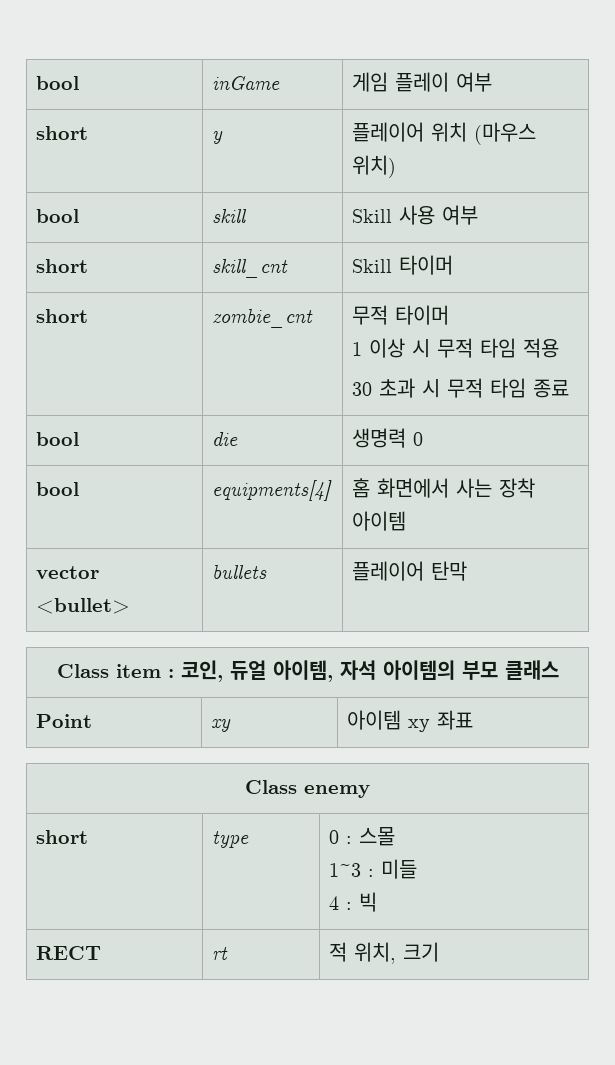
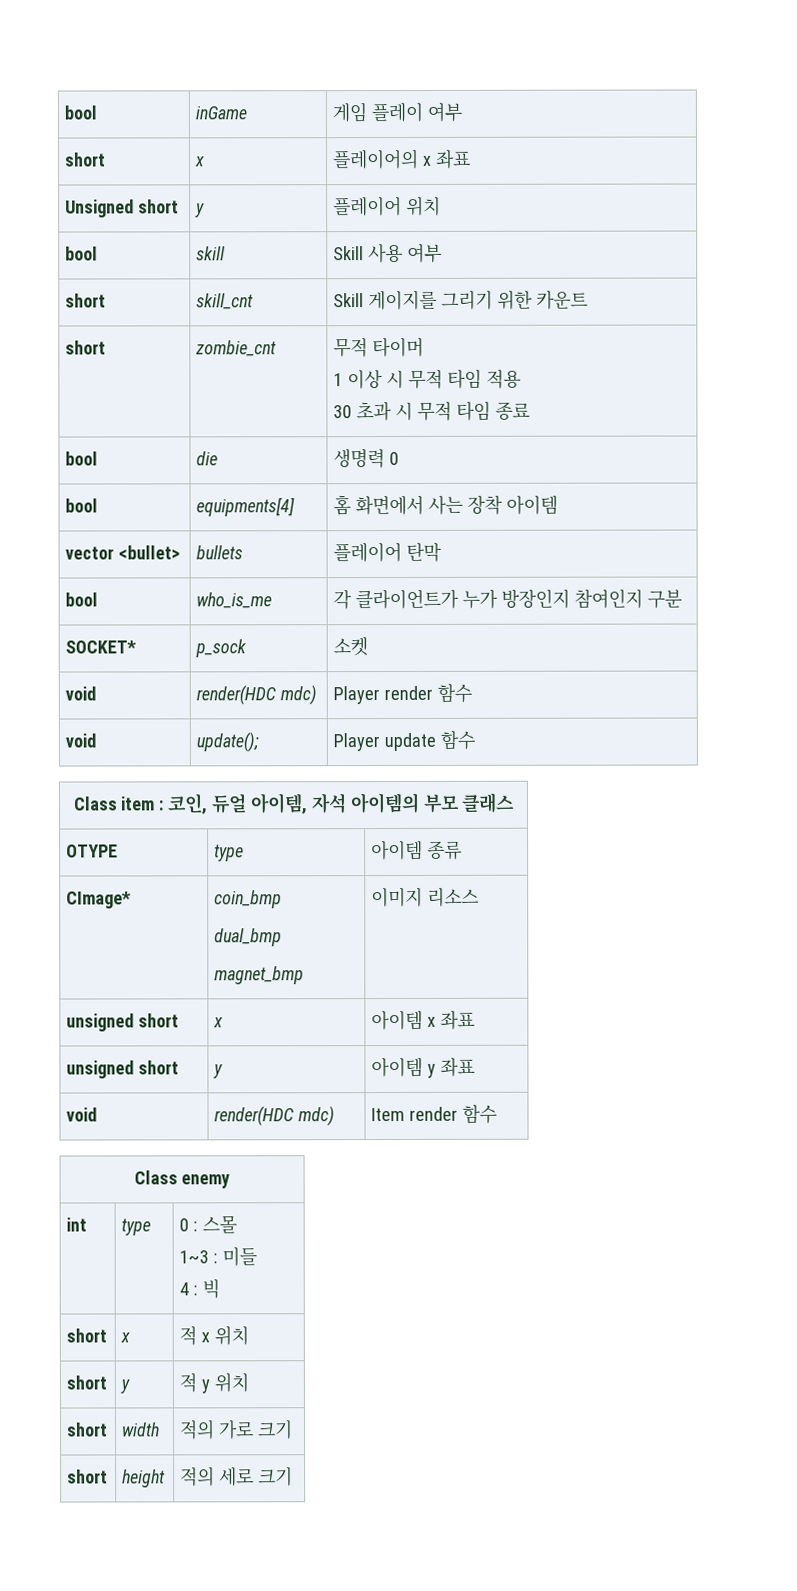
(89, 133) none -> [194,156,206,167] [332,148,472,170] [65,199,180,218] | x | 플레이어의 x 좌표 // Unsigned short
[474,122,537,145] [352,155,397,178] (마우스 위치) -> (442, 206) none
[399,255,454,275] 타이머 -> [368,289,588,311] 게이지를 그리기 위한 카운트
(468, 571) none -> [65,592,99,607] [196,592,273,609] [333,588,682,610] [65,640,137,654] [195,639,248,658] [333,637,369,657] [65,686,97,701] [196,685,318,706] [333,683,473,705] [65,733,97,748] [196,732,260,753] [333,730,476,752] // bool | who_is_me | 각 클라이언트가 누가 방장인지 참여인지 구분 // SOCKET* | p_sock | 소켓 // void | render(HDC mdc) | Player render 함수 // void | update(); | Player update 함수
[36,714,93,728] [211,719,232,732] [347,710,474,732] Point | xy | 아이템 xy 좌표 -> [66,844,119,858] [214,844,245,862] [371,840,463,861] [66,891,132,909] [214,890,283,909] [214,928,283,947] [214,966,305,985] [371,886,480,908] [66,1013,180,1032] [213,1017,224,1028] [371,1010,476,1031] [66,1060,180,1079] [213,1064,224,1079] [371,1057,476,1078] [66,1107,98,1122] [214,1106,336,1127] [371,1104,498,1124] OTYPE | type | 아이템 종류 // CImage* | coin_bmp // dual_bmp // magnet_bmp | 이미지 리소스 // unsigned short | x | 아이템 x 좌표 // unsigned short | y | 아이템 y 좌표 // void | render(HDC mdc) | Item render 함수
[36,830,89,844] short -> [66,1217,88,1232] int
[36,946,102,960] [212,947,229,960] [329,942,397,964] RECT | rt | 적 위치, -> [66,1328,108,1343] [120,1332,131,1343] [179,1326,250,1346] [66,1375,108,1390] [120,1379,131,1394] [179,1373,250,1394] [66,1422,109,1437] [121,1422,161,1437] [179,1419,294,1440] [67,1469,109,1484] [122,1469,167,1488] [180,1466,255,1487] short | x | 적 x 위치 // short | y | 적 y 위치 // short | width | 적의 가로 크기 // short | height | 적의 세로

